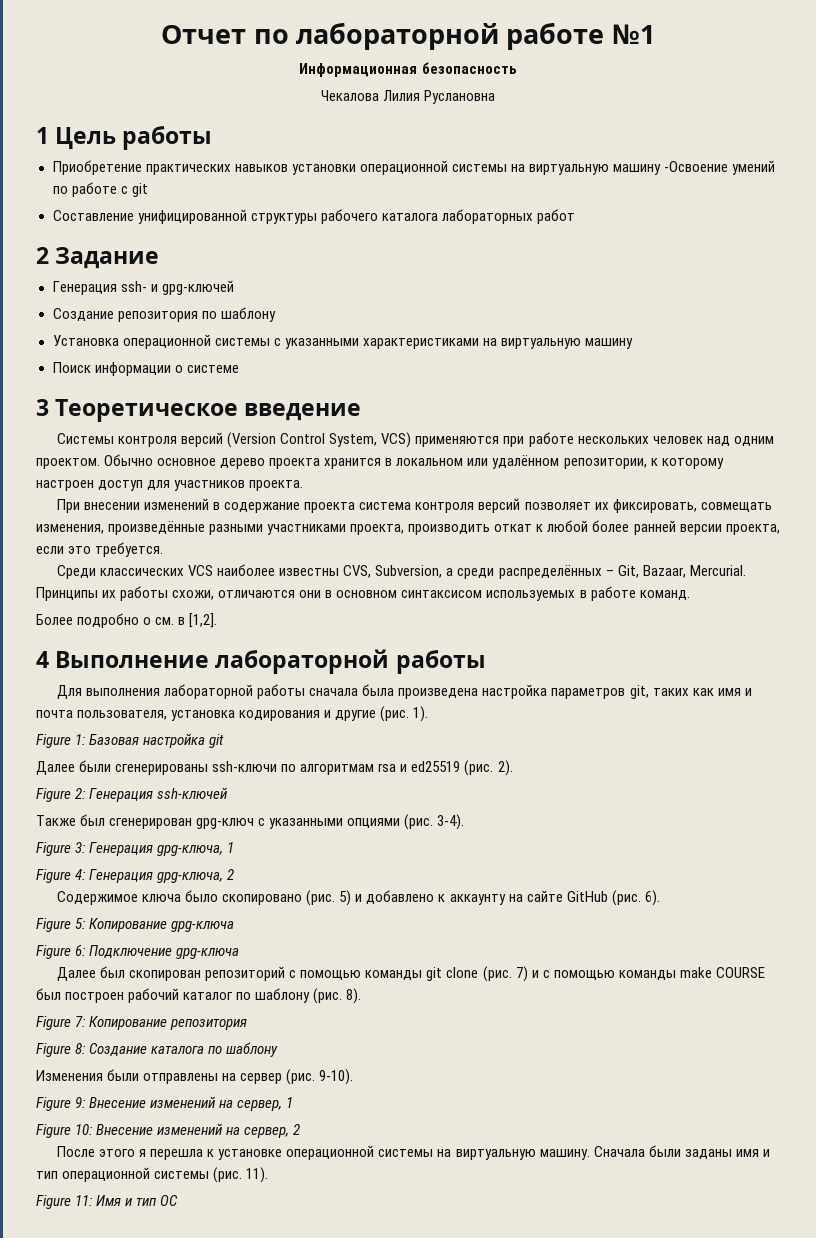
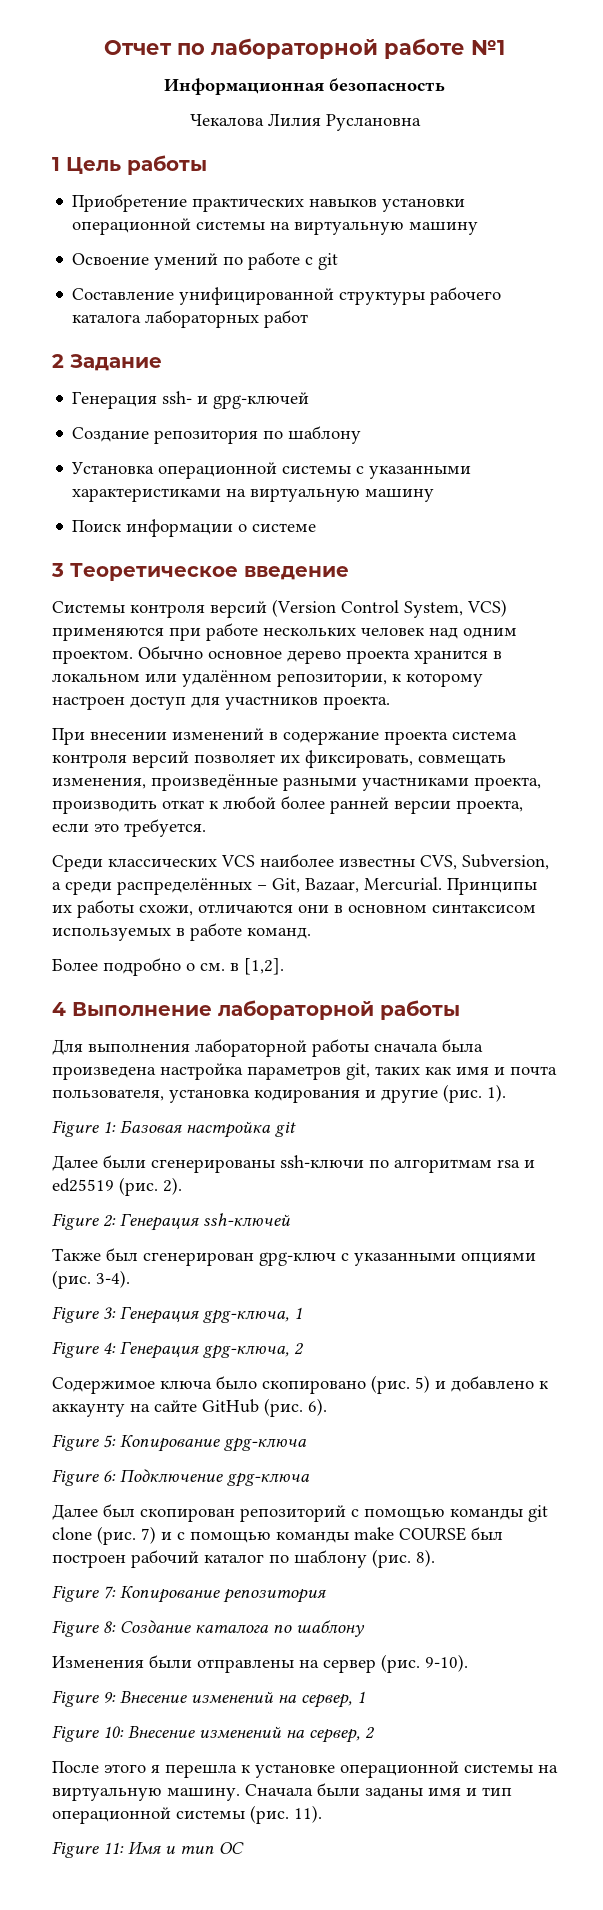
[663,161,728,172] -Освоение -> [72,253,150,265] // Освоение

